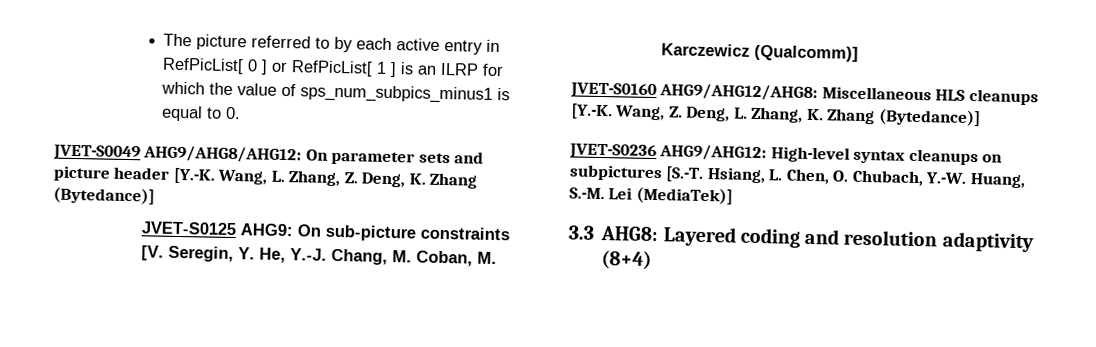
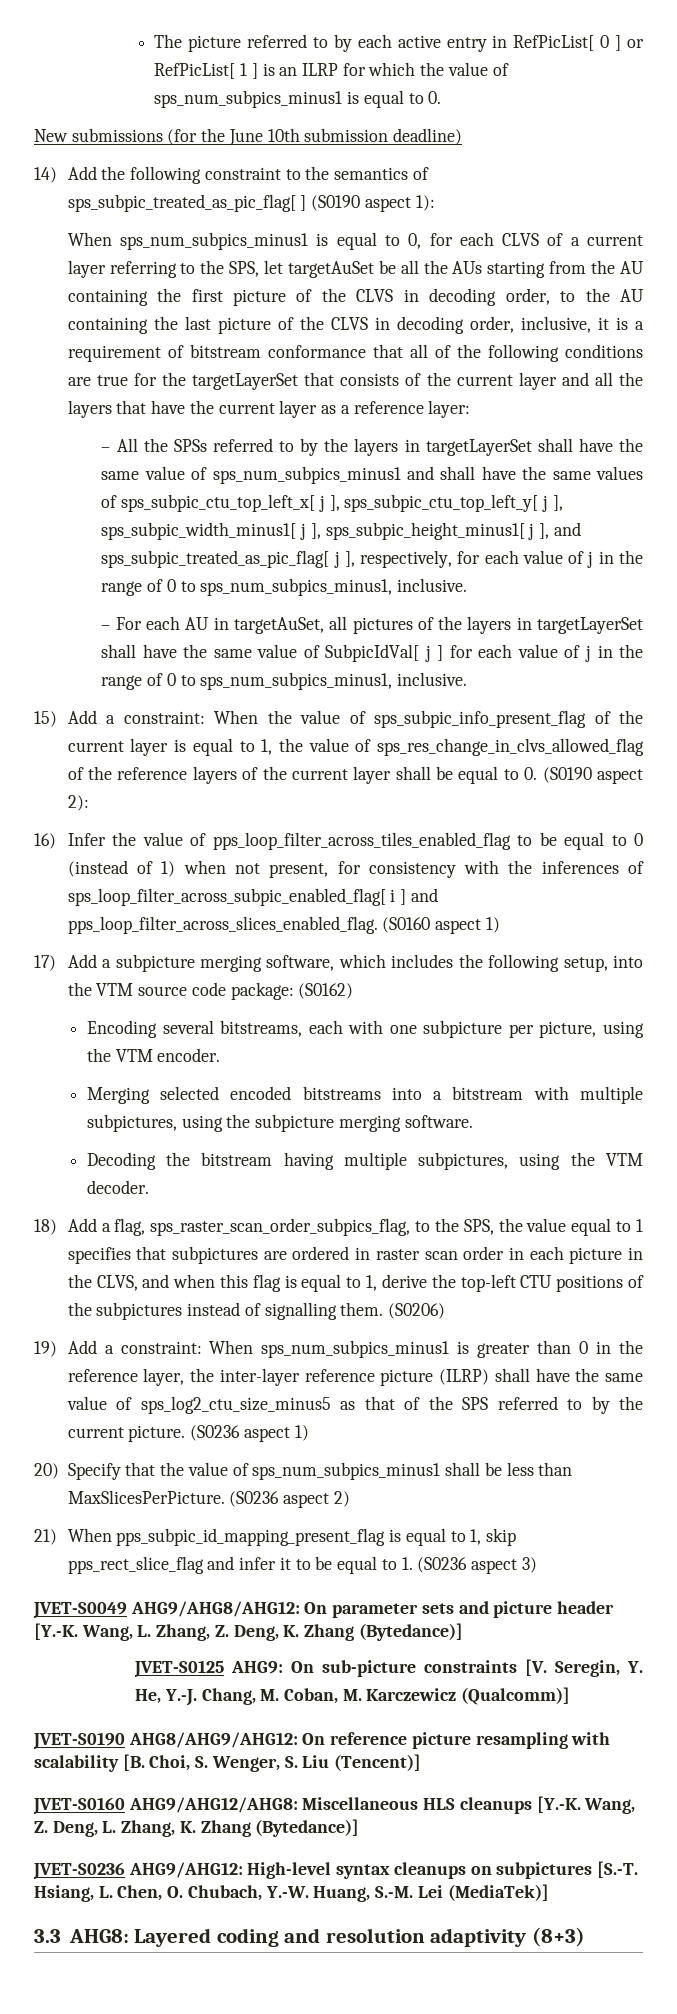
(242, 113) none -> [34,128,463,146] [34,166,429,184] [67,194,435,212] [67,232,643,250] [67,260,644,278] [67,288,644,306] [67,316,645,334] [67,344,644,362] [67,372,643,390] [67,400,471,418] [101,438,643,456] [101,466,643,484] [101,494,563,512] [101,522,581,540] [101,550,644,568] [101,578,468,596] [101,616,643,634] [101,644,644,662] [101,672,468,690] [34,710,643,728] [67,738,644,756] [67,766,643,784] [67,795,89,811] [34,832,643,850] [67,860,644,878] [67,888,438,906] [67,916,500,934] [34,954,644,972] [67,982,354,1000] [86,1020,644,1038] [86,1048,221,1062] [86,1086,644,1104] [86,1114,473,1132] [86,1152,643,1170] [86,1180,149,1194] [34,1218,643,1236] [67,1246,643,1264] [67,1274,644,1292] [67,1302,446,1320] [34,1340,644,1358] [67,1368,643,1386] [66,1396,643,1414] [67,1425,309,1442] [34,1462,573,1480] [67,1490,350,1508] [34,1528,517,1546] [67,1556,537,1574] // New submissions (for the June 10th submission deadline) // 14) Add the following constraint to the semantics of sps_subpic_treated_as_pic_flag[ ] (S0190 aspect 1): // When sps_num_subpics_minus1 is equal to 0, for each CLVS of a current layer referring to the SPS, let targetAuSet be all the AUs starting from the AU containing the first picture of the CLVS in decoding order, to the AU containing the last picture of the CLVS in decoding order, inclusive, it is a requirement of bitstream conformance that all of the following conditions are true for the targetLayerSet that consists of the current layer and all the layers that have the current layer as a reference layer: // – All the SPSs referred to by the layers in targetLayerSet shall have the same value of sps_num_subpics_minus1 and shall have the same values of sps_subpic_ctu_top_left_x[ j ], sps_subpic_ctu_top_left_y[ j ], sps_subpic_width_minus1[ j ], sps_subpic_height_minus1[ j ], and sps_subpic_treated_as_pic_flag[ j ], respectively, for each value of j in the range of 0 to sps_num_subpics_minus1, inclusive. // – For each AU in targetAuSet, all pictures of the layers in targetLayerSet shall have the same value of SubpicIdVal[ j ] for each value of j in the range of 0 to sps_num_subpics_minus1, inclusive. // 15) Add a constraint: When the value of sps_subpic_info_present_flag of the current layer is equal to 1, the value of sps_res_change_in_clvs_allowed_flag of the reference layers of the current layer shall be equal to 0. (S0190 aspect 2): // 16) Infer the value of pps_loop_filter_across_tiles_enabled_flag to be equal to 0 (instead of 1) when not present, for consistency with the inferences of sps_loop_filter_across_subpic_enabled_flag[ i ] and pps_loop_filter_across_slices_enabled_flag. (S0160 aspect 1) // 17) Add a subpicture merging software, which includes the following setup, into the VTM source code package: (S0162) // Encoding several bitstreams, each with one subpicture per picture, using the VTM encoder. // Merging selected encoded bitstreams into a bitstream with multiple subpictures, using the subpicture merging software. // Decoding the bitstream having multiple subpictures, using the VTM decoder. // 18) Add a flag, sps_raster_scan_order_subpics_flag, to the SPS, the value equal to 1 specifies that subpictures are ordered in raster scan order in each picture in the CLVS, and when this flag is equal to 1, derive the top-left CTU positions of the subpictures instead of signalling them. (S0206) // 19) Add a constraint: When sps_num_subpics_minus1 is greater than 0 in the reference layer, the inter-layer reference picture (ILRP) shall have the same value of sps_log2_ctu_size_minus5 as that of the SPS referred to by the current picture. (S0236 aspect 1) // 20) Specify that the value of sps_num_subpics_minus1 shall be less than MaxSlicesPerPicture. (S0236 aspect 2) // 21) When pps_subpic_id_mapping_present_flag is equal to 1, skip pps_rect_slice_flag and infer it to be equal to 1. (S0236 aspect 3)
(860, 53) none -> [33,1732,611,1750] [34,1754,422,1772] // JVET-S0190 AHG8/AHG9/AHG12: On reference picture resampling with scalability [B. Choi, S. Wenger, S. Liu (Tencent)]
[601,250,653,270] (8+4) -> [531,1927,585,1947] (8+3)

